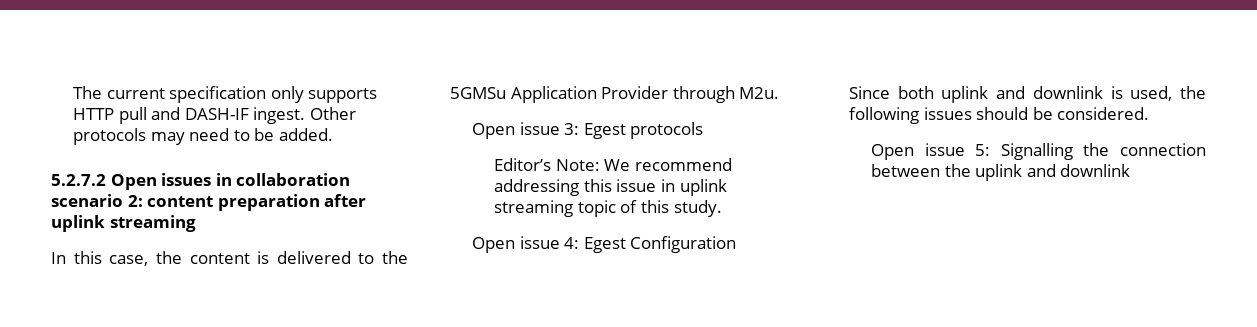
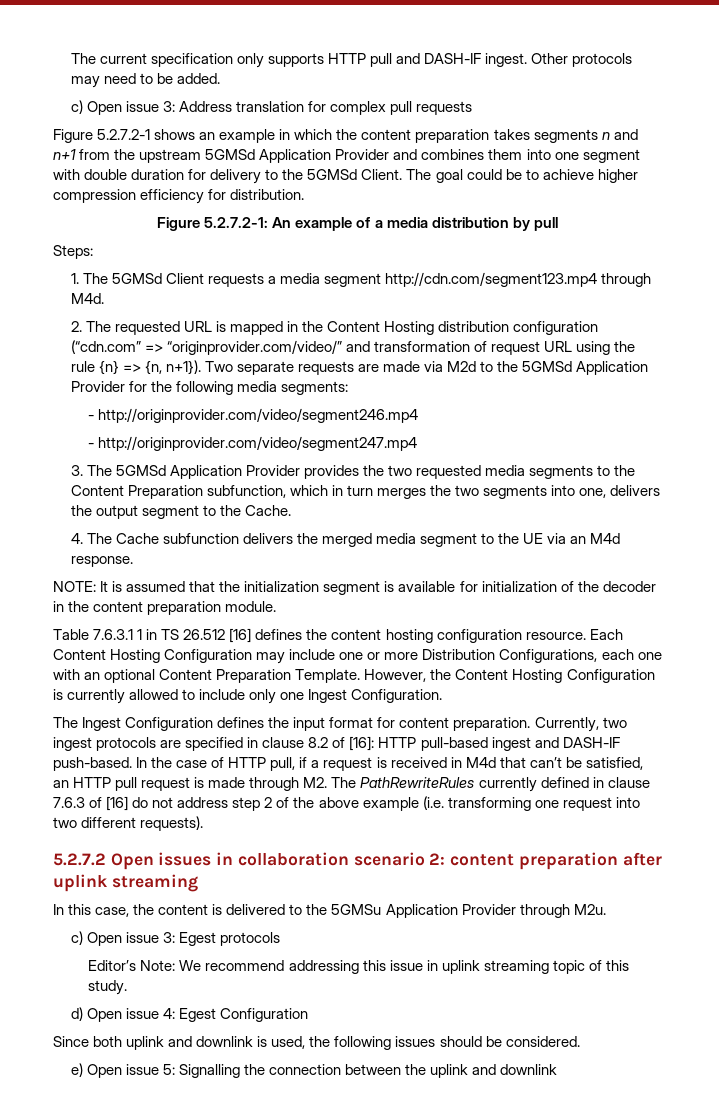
(334, 134) none -> [70,100,473,115] [53,129,638,143] [53,149,640,163] [53,169,638,184] [53,189,305,204] [157,217,558,231] [53,245,93,259] [70,272,652,287] [70,293,104,304] [70,321,599,335] [70,340,636,355] [70,360,649,375] [70,381,348,395] [88,408,419,423] [88,436,418,451] [70,465,636,479] [70,485,661,499] [70,505,291,519] [70,533,621,547] [70,556,133,567] [53,581,656,595] [53,601,277,615] [53,628,623,643] [53,649,662,664] [53,669,655,683] [53,689,443,704] [53,717,627,732] [53,736,620,751] [53,757,643,771] [53,777,650,792] [53,796,640,811] [53,816,204,831] // c) Open issue 3: Address translation for complex pull requests // Figure 5.2.7.2-1 shows an example in which the content preparation takes segments n and n+1 from the upstream 5GMSd Application Provider and combines them into one segment with double duration for delivery to the 5GMSd Client. The goal could be to achieve higher compression efficiency for distribution. // Figure 5.2.7.2-1: An example of a media distribution by pull // Steps: // 1. The 5GMSd Client requests a media segment http://cdn.com/segment123.mp4 through M4d. // 2. The requested URL is mapped in the Content Hosting distribution configuration (“cdn.com” => “originprovider.com/video/” and transformation of request URL using the rule {n} => {n, n+1}). Two separate requests are made via M2d to the 5GMSd Application Provider for the following media segments: // - http://originprovider.com/video/segment246.mp4 // - http://originprovider.com/video/segment247.mp4 // 3. The 5GMSd Application Provider provides the two requested media segments to the Content Preparation subfunction, which in turn merges the two segments into one, delivers the output segment to the Cache. // 4. The Cache subfunction delivers the merged media segment to the UE via an M4d response. // NOTE: It is assumed that the initialization segment is available for initialization of the decoder in the content preparation module. // Table 7.6.3.1 1 in TS 26.512 [16] defines the content hosting configuration resource. Each Content Hosting Configuration may include one or more Distribution Configurations, each one with an optional Content Preparation Template. However, the Content Hosting Configuration is currently allowed to include only one Ingest Configuration. // The Ingest Configuration defines the input format for content preparation. Currently, two ingest protocols are specified in clause 8.2 of [16]: HTTP pull-based ingest and DASH-IF push-based. In the case of HTTP pull, if a request is received in M4d that can’t be satisfied, an HTTP pull request is made through M2. The PathRewriteRules currently defined in clause 7.6.3 of [16] do not address step 2 of the above example (i.e. transforming one request into two different requests).
(780, 93) none -> [70,931,83,945] c)
(722, 208) none -> [70,1007,83,1021] d)
(1150, 113) none -> [70,1063,83,1077] e)

